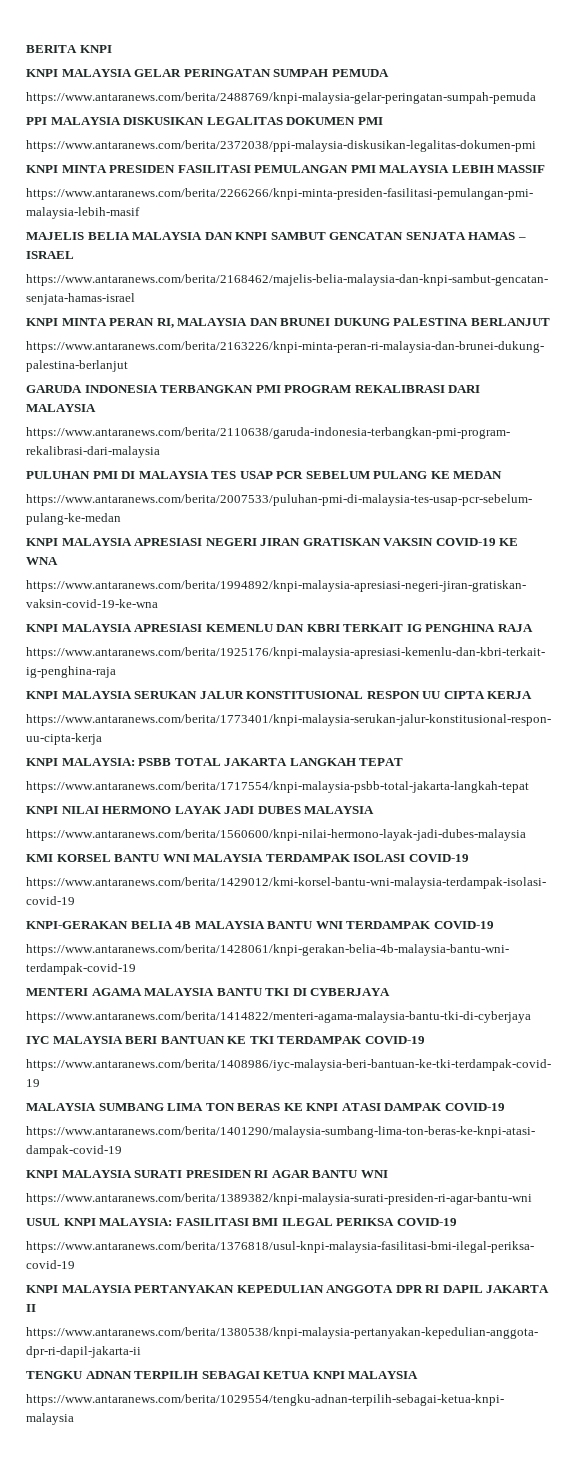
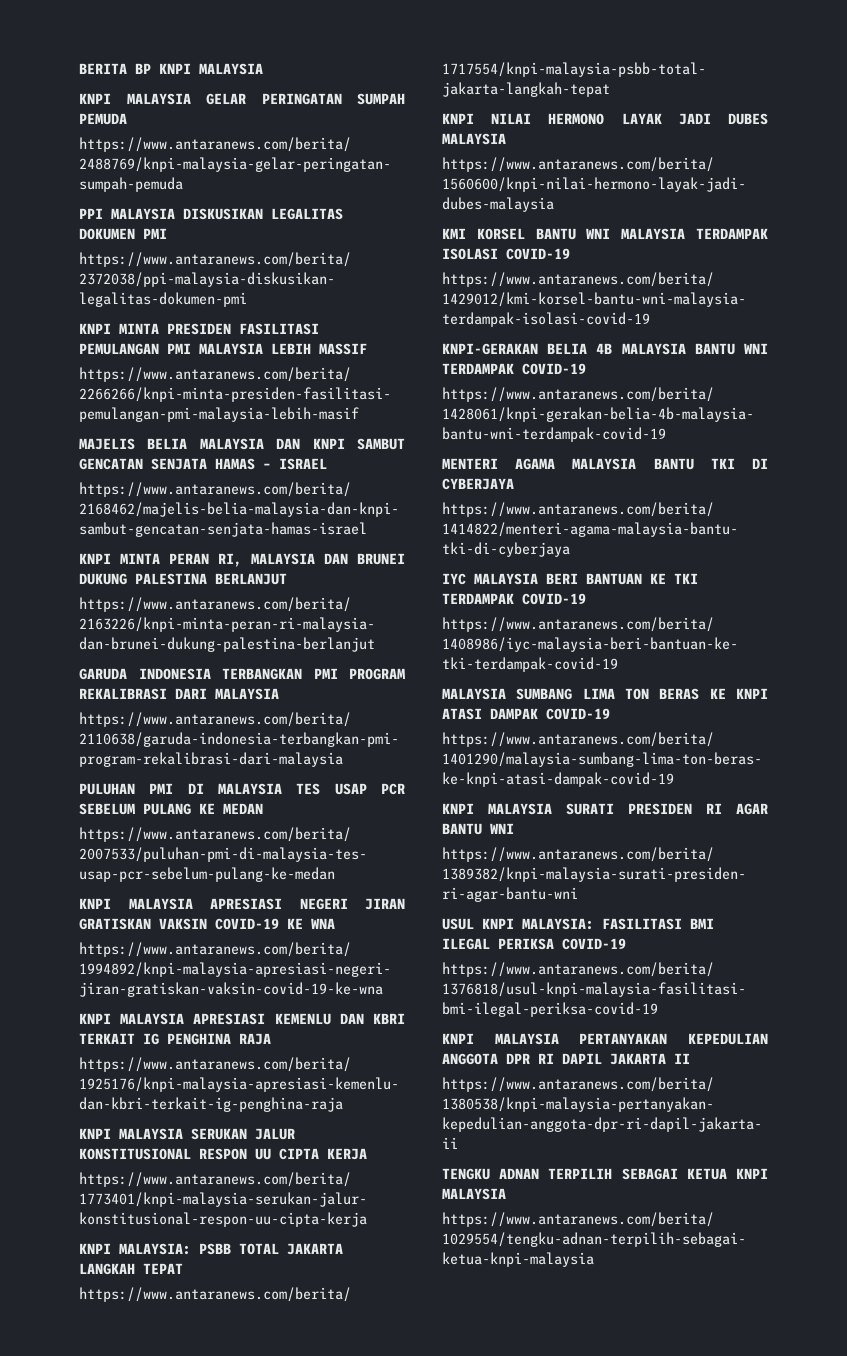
[79,45,112,53] KNPI -> [135,63,263,75] BP KNPI MALAYSIA

